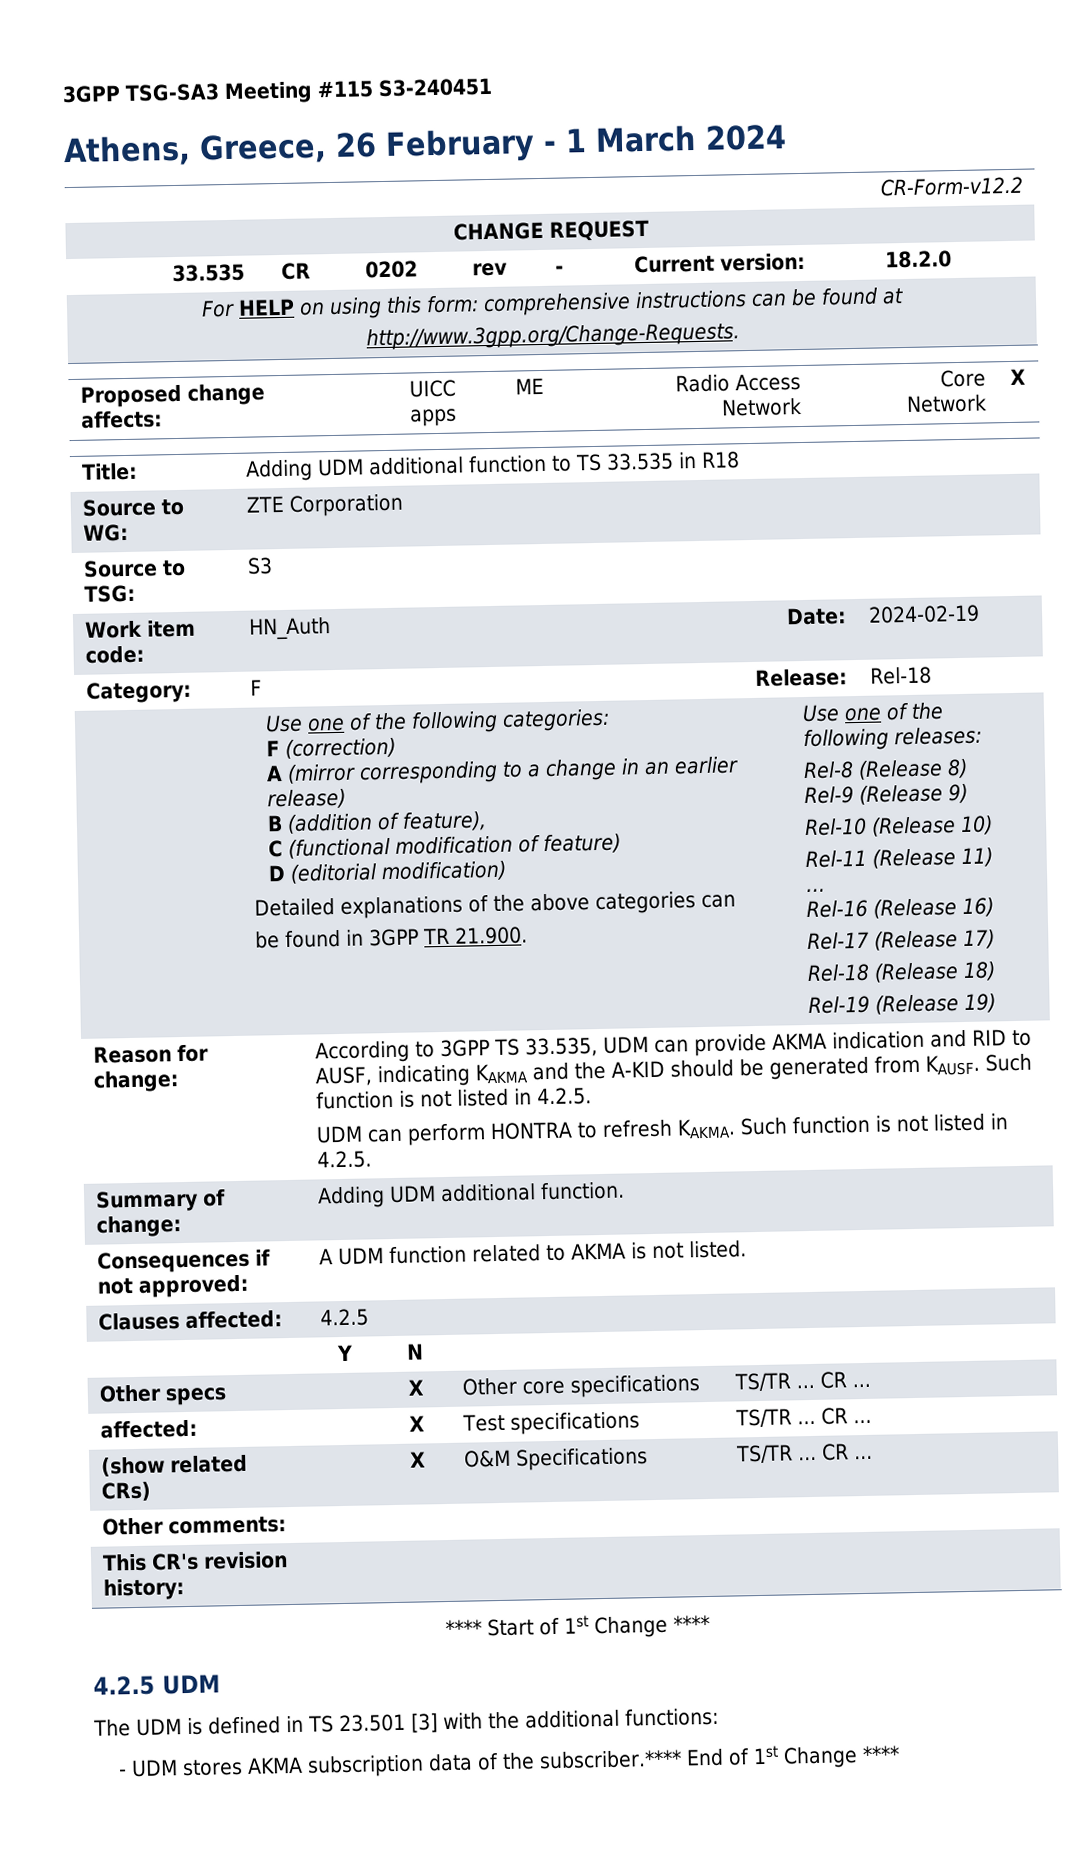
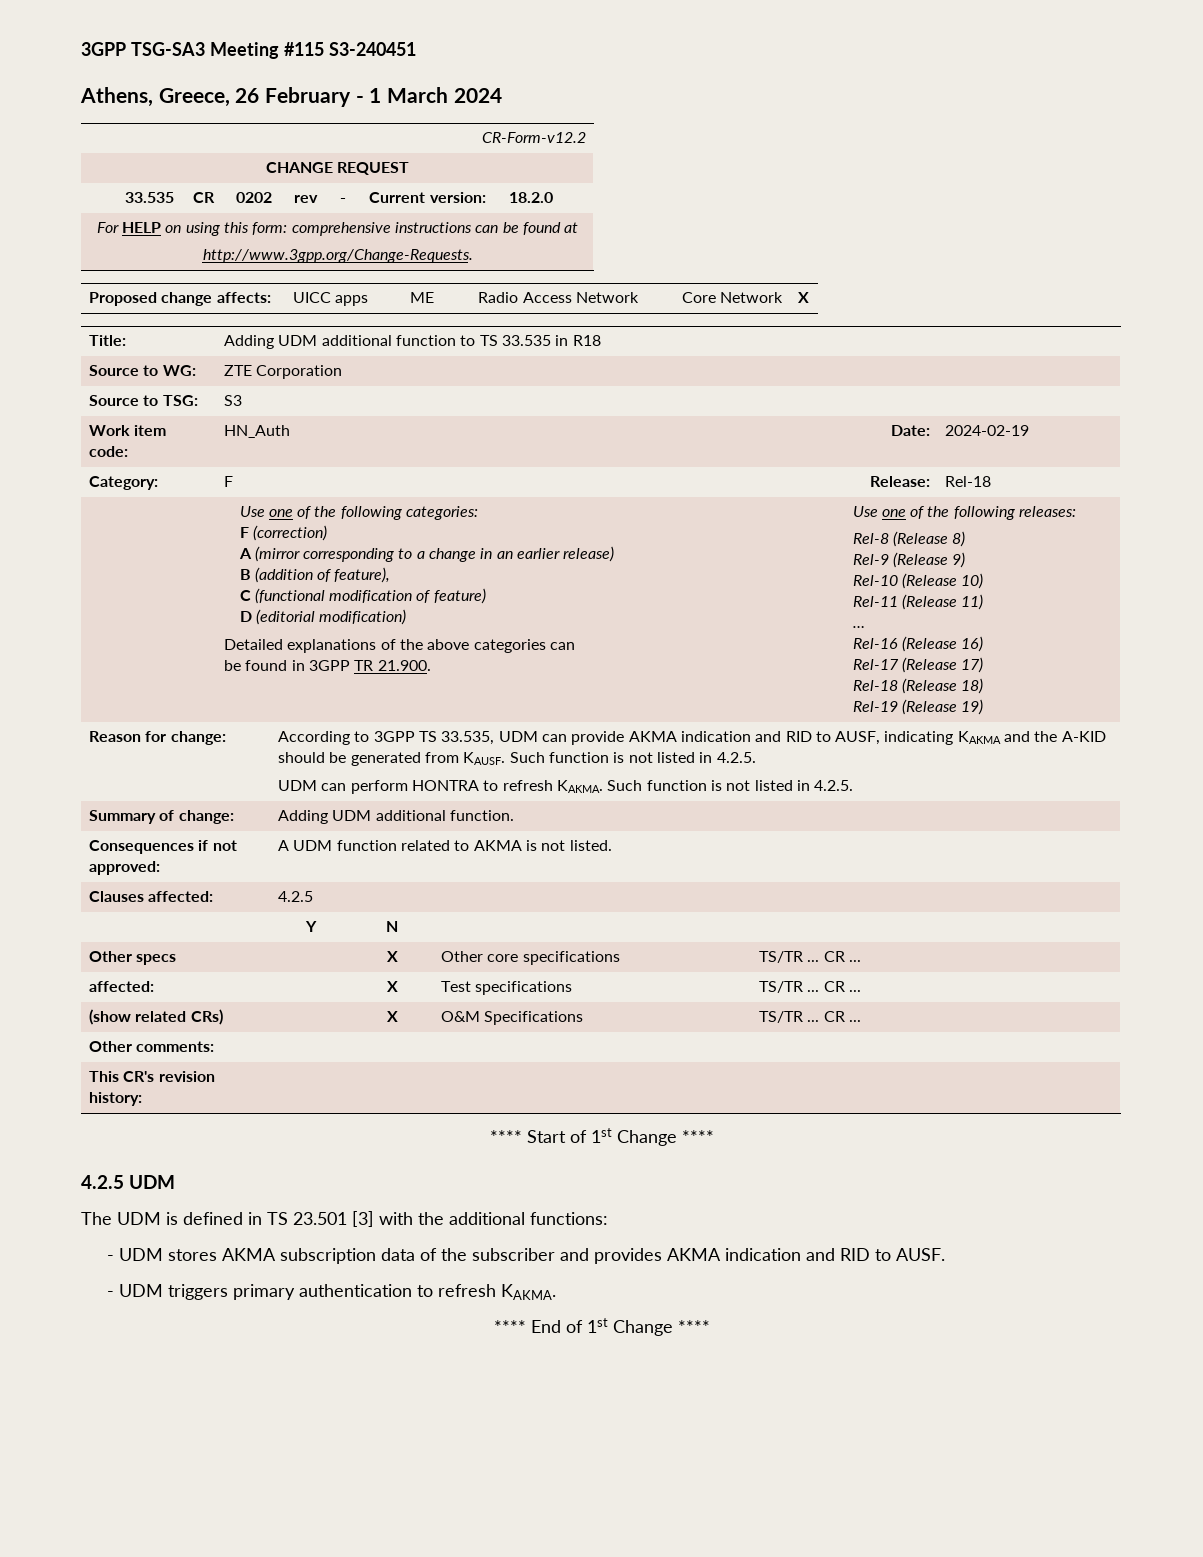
[539,1749,683,1770] subscriber.**** -> [471,1248,945,1264] [106,1284,556,1300] [493,1320,526,1333] subscriber and provides AKMA indication and RID to AUSF. // - UDM triggers primary authentication to refresh KAKMA. // ****

